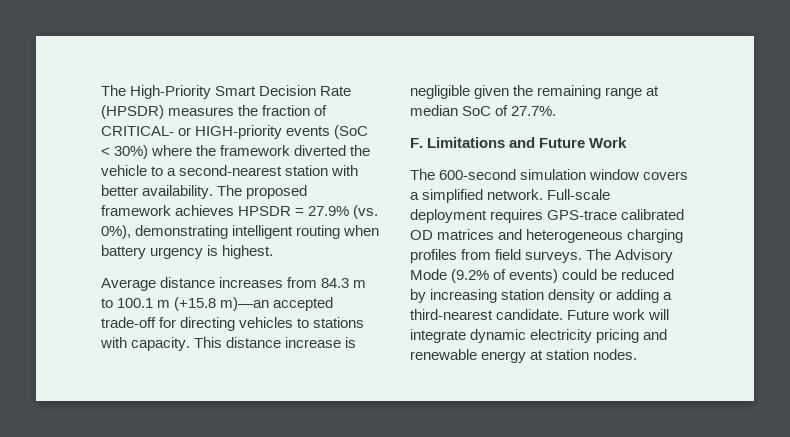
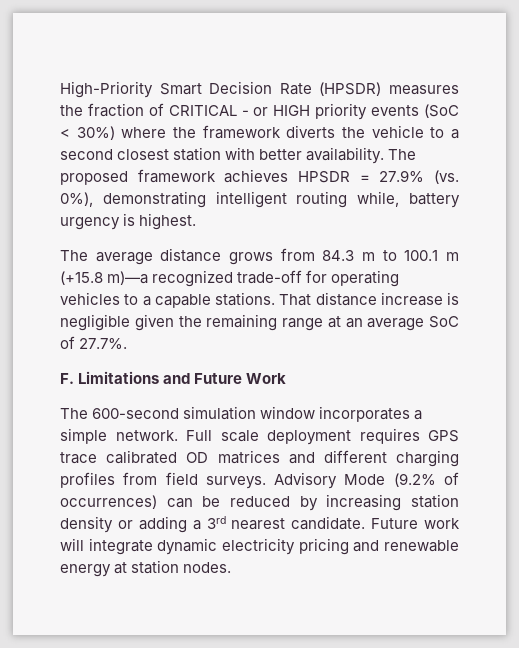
[101,85,126,96] The -> (60, 89) none
[101,125,283,139] CRITICAL- or HIGH-priority -> [168,103,368,120] CRITICAL - or HIGH priority
[294,145,347,156] diverted -> [286,125,336,138] diverts
[179,165,283,176] second-nearest -> [60,149,170,160] second closest
[343,225,380,236] when -> [357,191,400,207] while,
[101,277,284,291] Average distance increases -> [60,248,273,265] The average distance grows
[220,297,334,311] m)—an accepted -> [107,270,234,287] m)—a recognized
[180,317,236,331] directing -> [331,270,400,287] operating
[313,317,365,328] [100,337,223,351] stations with capacity. This -> [142,292,312,308] a capable stations. That
[410,105,458,116] median -> [345,318,425,331] an average
[643,171,689,180] [410,189,611,203] [410,209,618,223] covers a simplified network. Full-scale deployment requires GPS-trace -> [319,406,423,422] [60,428,459,445] [60,452,97,464] incorporates a simple network. Full scale deployment requires GPS trace
[526,229,624,243] heterogeneous -> [323,450,387,463] different
[586,249,612,260] The -> (266, 482) none
[509,269,598,283] events) could -> [60,495,193,509] occurrences) can
[410,309,493,320] third-nearest -> [206,516,286,530] 3rd nearest

